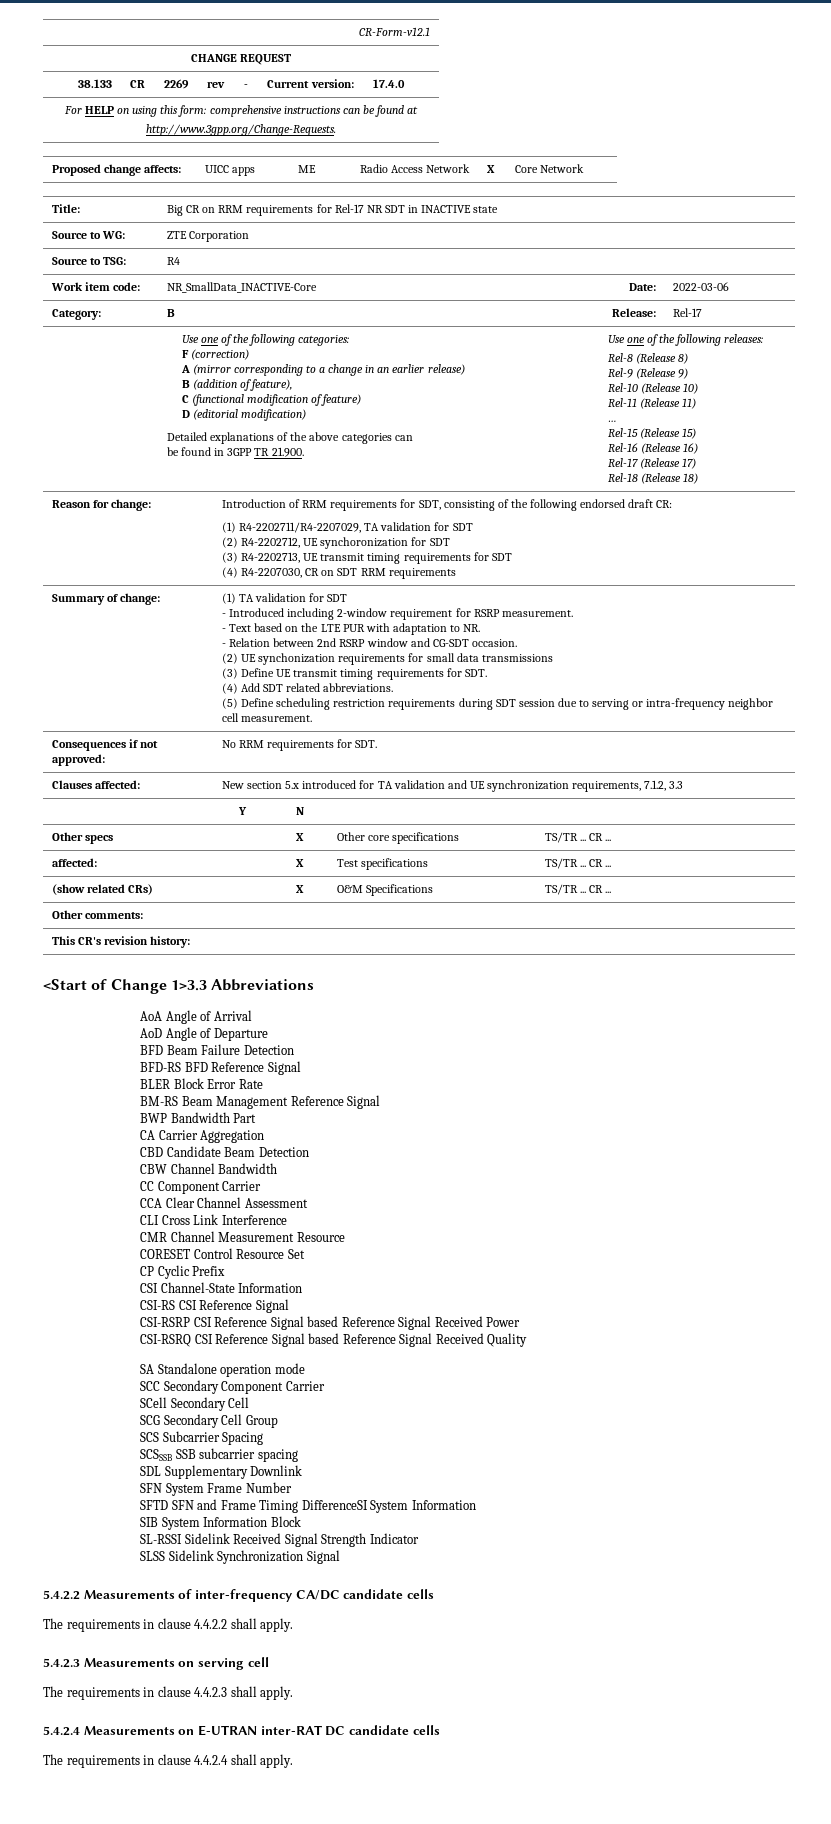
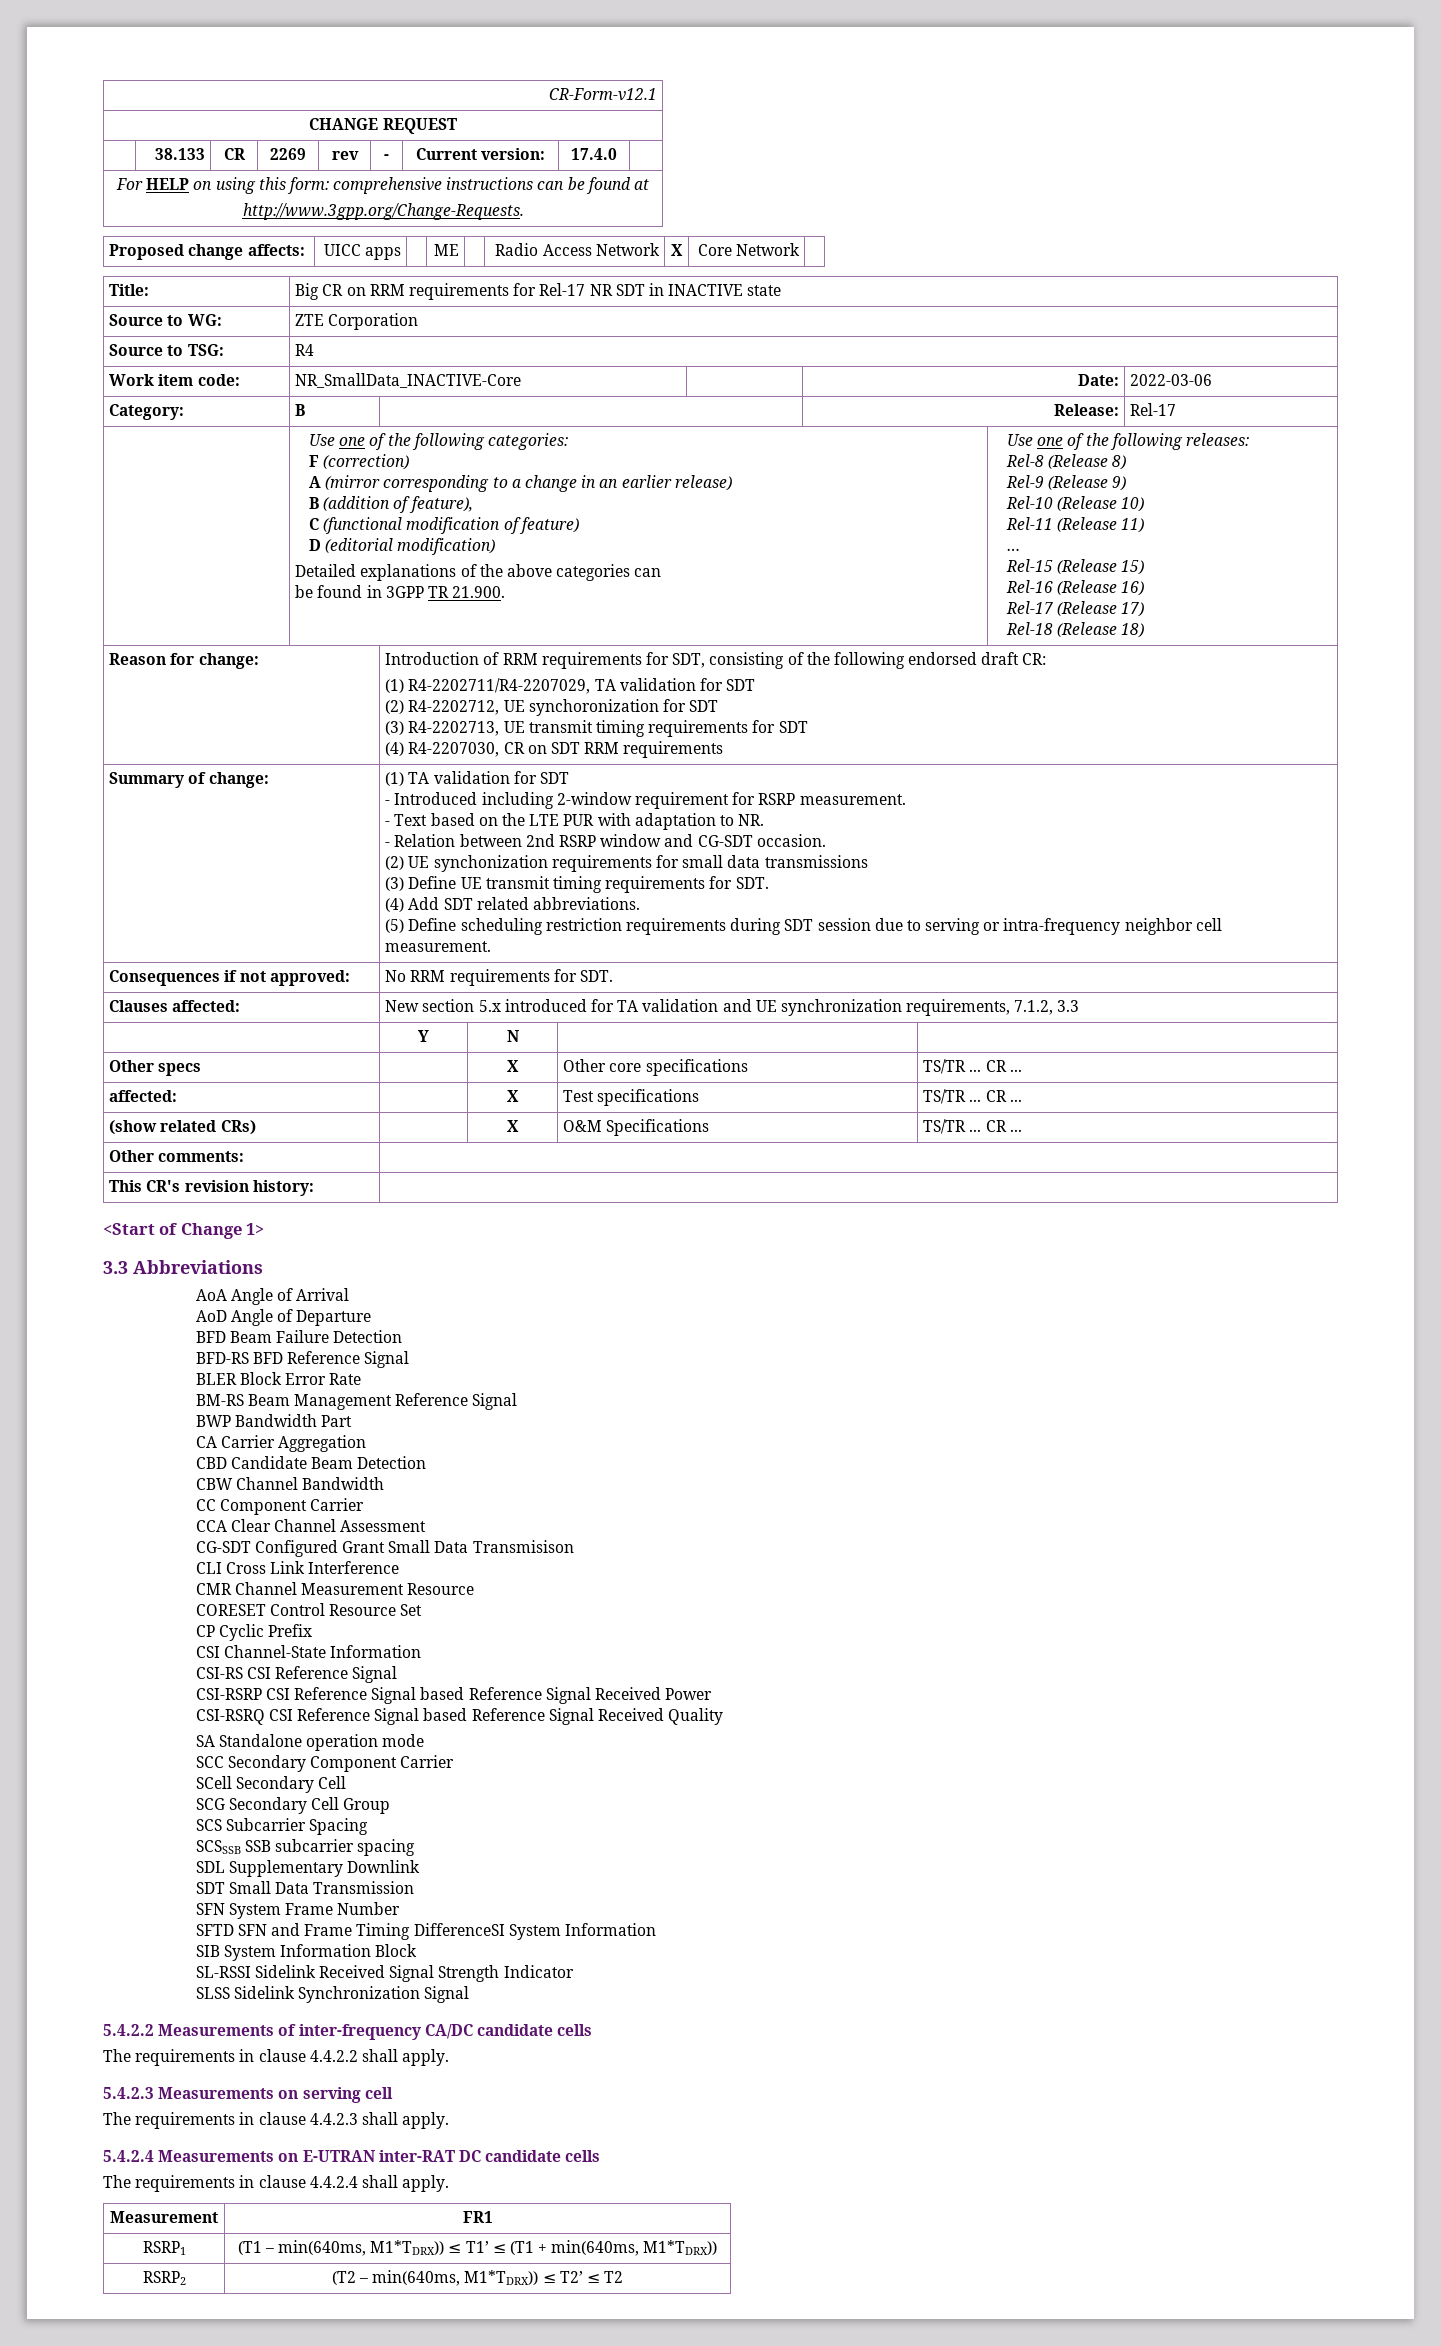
[170,980,207,991] 1>3.3 -> [246,1223,265,1235] [103,1261,128,1274] 1> // 3.3
(308, 1203) none -> [195,1540,574,1557] // CG-SDT Configured Grant Small Data Transmisison
(303, 1470) none -> [195,1881,415,1894] // SDT Small Data Transmission
(294, 1761) none -> [110,2211,218,2223] [462,2211,493,2223] [142,2241,186,2255] [237,2240,718,2256] [142,2271,186,2285] [331,2270,624,2286] // Measurement | FR1 // RSRP1 | (T1 – min(640ms, M1*TDRX)) ≤ T1’ ≤ (T1 + min(640ms, M1*TDRX)) // RSRP2 | (T2 – min(640ms, M1*TDRX)) ≤ T2’ ≤ T2

